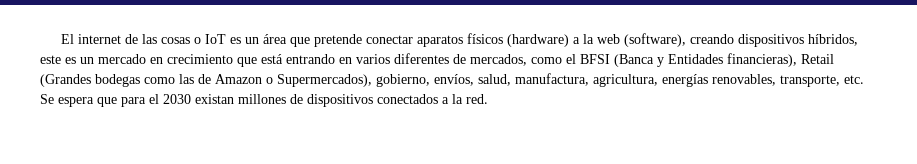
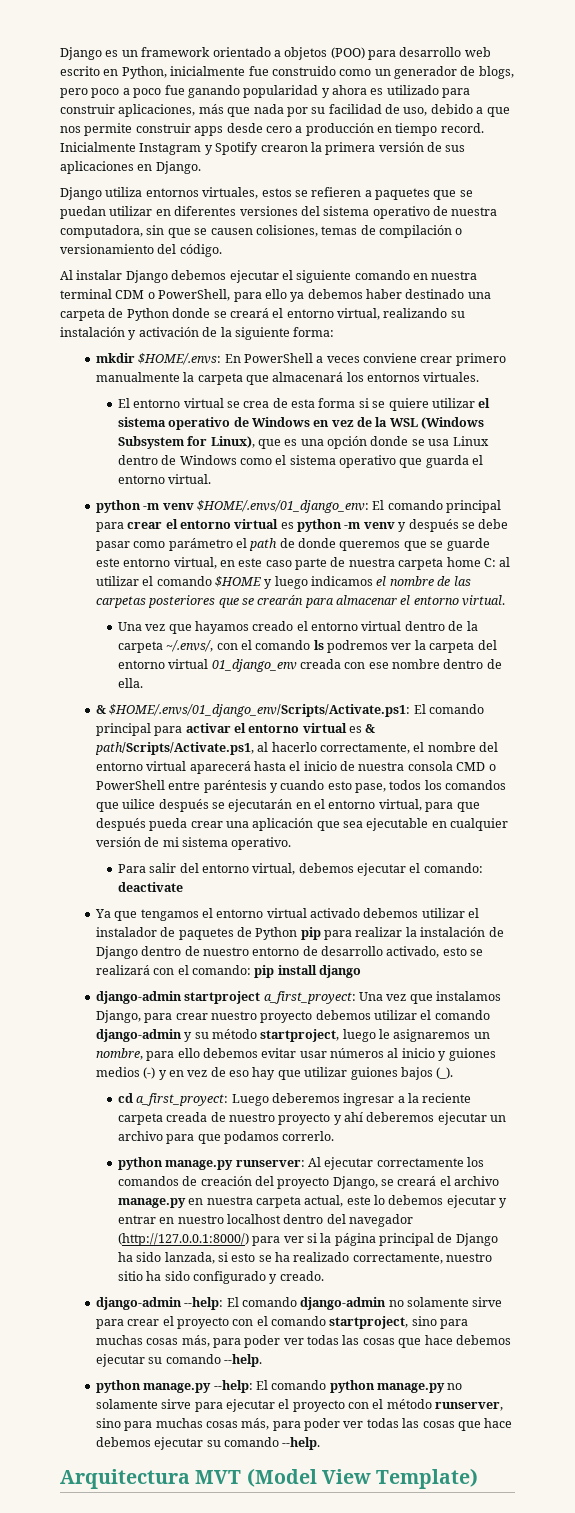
[61,33,859,47] [40,53,834,67] [40,73,864,87] [40,94,488,107] El internet de las cosas o IoT es un área que pretende conectar aparatos físicos (hardware) a la web (software), creando dispositivos híbridos, este es un mercado en crecimiento que está entrando en varios diferentes de mercados, como el BFSI (Banca y Entidades financieras), Retail (Grandes bodegas como las de Amazon o Supermercados), gobierno, envíos, salud, manufactura, agricultura, energías renovables, transporte, etc. Se espera que para el 2030 existan millones de dispositivos conectados a la red. -> [60,47,491,60] [60,66,514,79] [60,85,471,98] [60,104,510,117] [60,123,484,136] [60,142,466,155] [60,161,201,174] [60,187,473,200] [60,206,498,219] [60,225,463,238] [60,244,222,257] [60,270,478,283] [60,289,491,302] [60,308,465,321] [60,327,335,340] [95,353,506,366] [95,372,480,385] [117,398,491,411] [117,417,485,430] [117,436,489,449] [117,455,484,468] [117,474,212,484] [95,500,502,513] [95,519,509,532] [95,538,490,551] [95,557,511,570] [95,576,471,589] [95,595,506,608] [117,621,478,634] [117,640,497,653] [117,659,502,672] [117,678,143,688] [95,704,484,717] [95,723,376,736] [94,742,499,755] [95,761,496,774] [95,780,507,793] [95,799,480,812] [95,818,509,831] [95,837,292,850] [117,863,483,876] [117,882,183,892] [94,908,480,921] [95,927,504,940] [95,946,484,959] [95,965,362,978] [95,991,502,1004] [95,1010,490,1023] [95,1029,490,1042] [95,1048,496,1061] [95,1067,454,1080] [117,1093,472,1106] [117,1112,507,1125] [117,1131,335,1144] [117,1157,485,1170] [117,1176,500,1189] [117,1195,508,1208] [117,1214,414,1227] [117,1233,498,1246] [117,1252,493,1264] [117,1271,324,1284] [95,1297,503,1310] [95,1316,469,1329] [95,1335,511,1348] [95,1354,262,1367] [95,1380,463,1393] [95,1399,504,1412] [95,1418,513,1431] [95,1437,321,1450] [60,1468,479,1489] Django es un framework orientado a objetos (POO) para desarrollo web escrito en Python, inicialmente fue construido como un generador de blogs, pero poco a poco fue ganando popularidad y ahora es utilizado para construir aplicaciones, más que nada por su facilidad de uso, debido a que nos permite construir apps desde cero a producción en tiempo record. Inicialmente Instagram y Spotify crearon la primera versión de sus aplicaciones en Django. // Django utiliza entornos virtuales, estos se refieren a paquetes que se puedan utilizar en diferentes versiones del sistema operativo de nuestra computadora, sin que se causen colisiones, temas de compilación o versionamiento del código. // Al instalar Django debemos ejecutar el siguiente comando en nuestra terminal CDM o PowerShell, para ello ya debemos haber destinado una carpeta de Python donde se creará el entorno virtual, realizando su instalación y activación de la siguiente forma: // mkdir $HOME/.envs: En PowerShell a veces conviene crear primero manualmente la carpeta que almacenará los entornos virtuales. // El entorno virtual se crea de esta forma si se quiere utilizar el sistema operativo de Windows en vez de la WSL (Windows Subsystem for Linux), que es una opción donde se usa Linux dentro de Windows como el sistema operativo que guarda el entorno virtual. // python -m venv $HOME/.envs/01_django_env: El comando principal para crear el entorno virtual es python -m venv y después se debe pasar como parámetro el path de donde queremos que se guarde este entorno virtual, en este caso parte de nuestra carpeta home C: al utilizar el comando $HOME y luego indicamos el nombre de las carpetas posteriores que se crearán para almacenar el entorno virtual. // Una vez que hayamos creado el entorno virtual dentro de la carpeta ~/.envs/, con el comando ls podremos ver la carpeta del entorno virtual 01_django_env creada con ese nombre dentro de ella. // & $HOME/.envs/01_django_env/Scripts/Activate.ps1: El comando principal para activar el entorno virtual es & path/Scripts/Activate.ps1, al hacerlo correctamente, el nombre del entorno virtual aparecerá hasta el inicio de nuestra consola CMD o PowerShell entre paréntesis y cuando esto pase, todos los comandos que uilice después se ejecutarán en el entorno virtual, para que después pueda crear una aplicación que sea ejecutable en cualquier versión de mi sistema operativo. // Para salir del entorno virtual, debemos ejecutar el comando: deactivate // Ya que tengamos el entorno virtual activado debemos utilizar el instalador de paquetes de Python pip para realizar la instalación de Django dentro de nuestro entorno de desarrollo activado, esto se realizará con el comando: pip install django // django-admin startproject a_first_proyect: Una vez que instalamos Django, para crear nuestro proyecto debemos utilizar el comando django-admin y su método startproject, luego le asignaremos un nombre, para ello debemos evitar usar números al inicio y guiones medios (-) y en vez de eso hay que utilizar guiones bajos (_). // cd a_first_proyect: Luego deberemos ingresar a la reciente carpeta creada de nuestro proyecto y ahí deberemos ejecutar un archivo para que podamos correrlo. // python manage.py runserver: Al ejecutar correctamente los comandos de creación del proyecto Django, se creará el archivo manage.py en nuestra carpeta actual, este lo debemos ejecutar y entrar en nuestro localhost dentro del navegador (http://127.0.0.1:8000/) para ver si la página principal de Django ha sido lanzada, si esto se ha realizado correctamente, nuestro sitio ha sido configurado y creado. // django-admin --help: El comando django-admin no solamente sirve para crear el proyecto con el comando startproject, sino para muchas cosas más, para poder ver todas las cosas que hace debemos ejecutar su comando --help. // python manage.py --help: El comando python manage.py no solamente sirve para ejecutar el proyecto con el método runserver, sino para muchas cosas más, para poder ver todas las cosas que hace debemos ejecutar su comando --help. // Arquitectura MVT (Model View Template)

